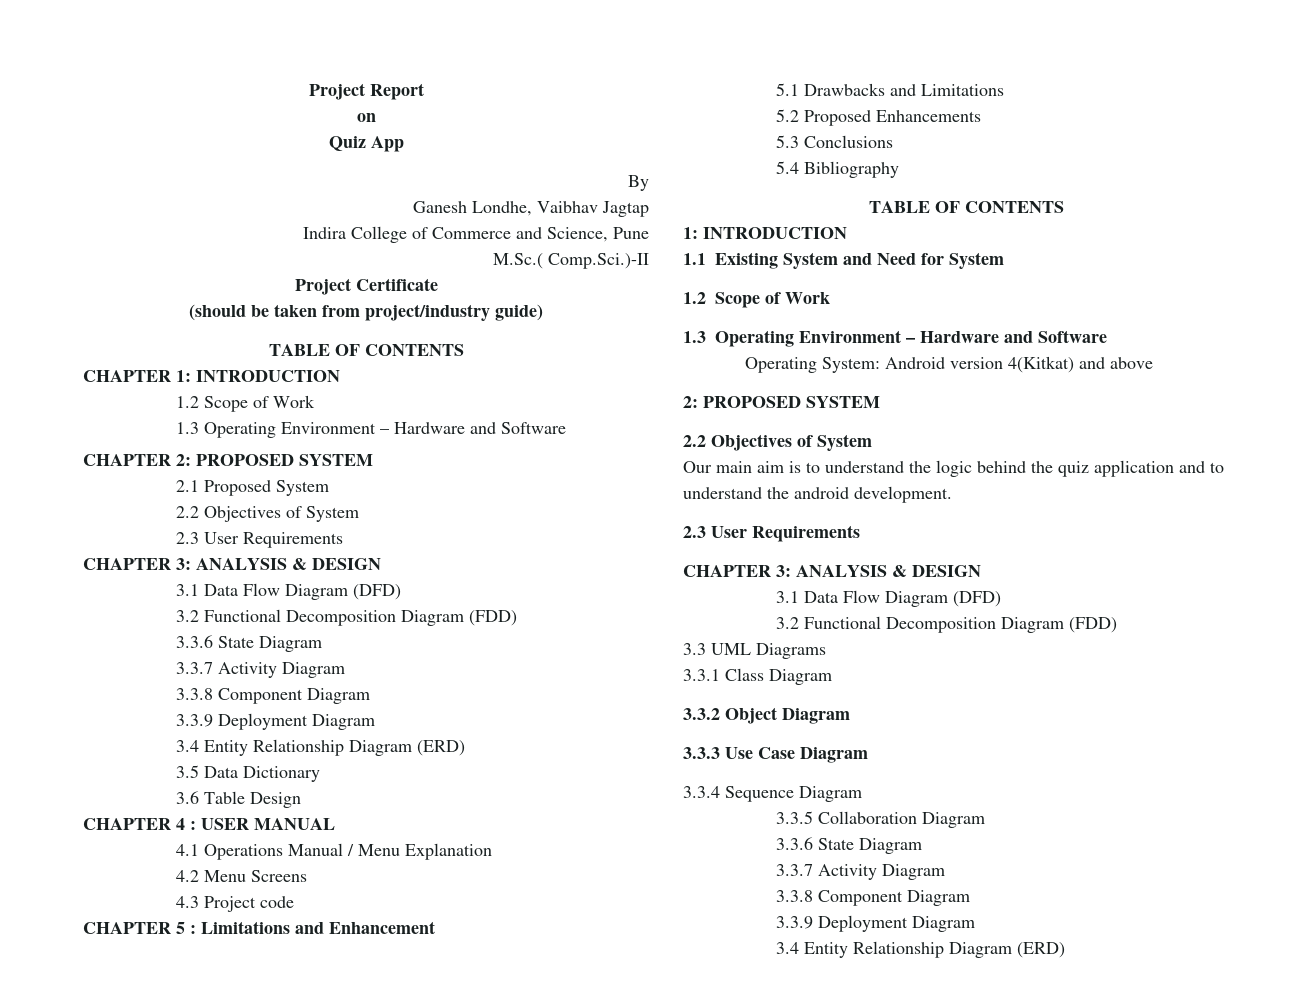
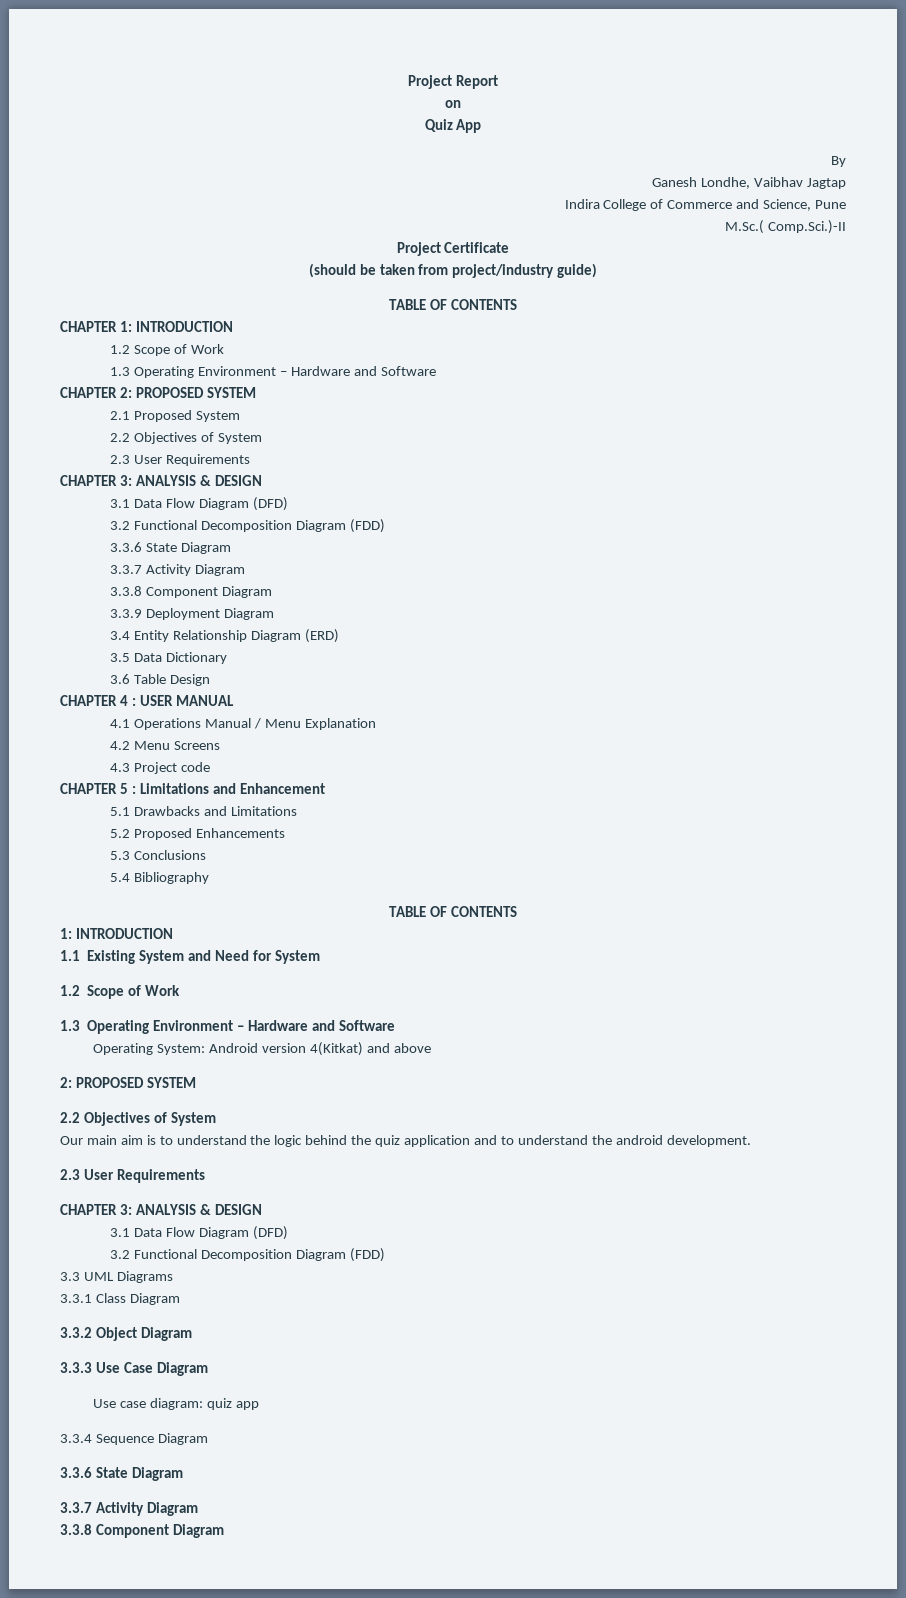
(868, 755) none -> [93,1398,260,1410] // Use case diagram: quiz app
[776,811,986,828] [776,837,923,854] [776,864,946,880] [776,890,971,906] [776,915,976,932] [776,941,1066,958] // 3.3.5 Collaboration Diagram // 3.3.6 State Diagram // 3.3.7 Activity Diagram // 3.3.8 Component Diagram // 3.3.9 Deployment Diagram // 3.4 Entity Relationship Diagram (ERD) -> [60,1467,183,1481] [60,1502,198,1516] [60,1524,224,1538] // 3.3.6 State Diagram // 3.3.7 Activity Diagram // 3.3.8 Component Diagram

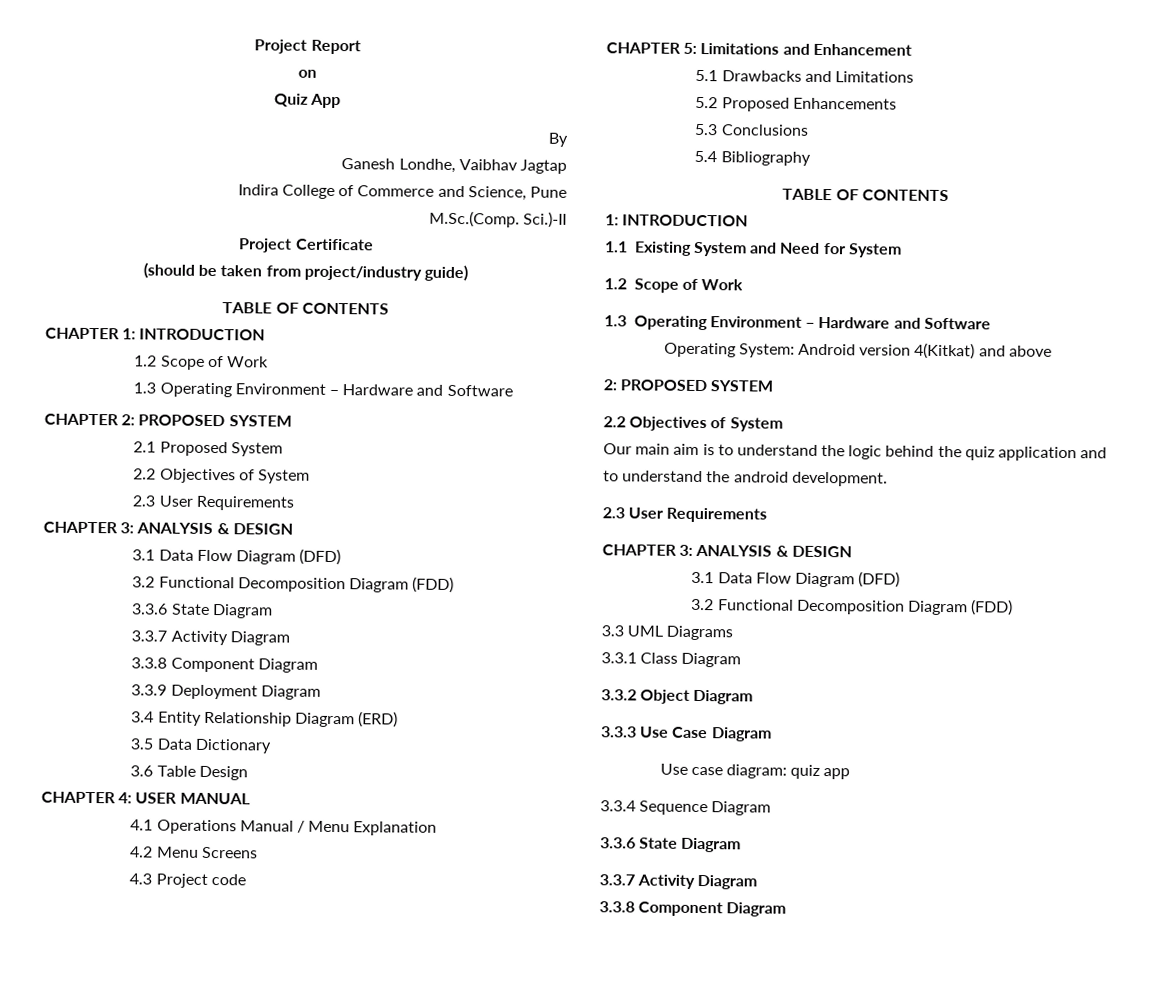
[725,220,846,234] M.Sc.( Comp.Sci.)-II -> [428,210,567,228] M.Sc.(Comp. Sci.)-II
[119,695,136,706] 4 : -> [118,792,133,804] 4:
[119,783,136,794] 5 : -> [683,42,698,54] 5:

